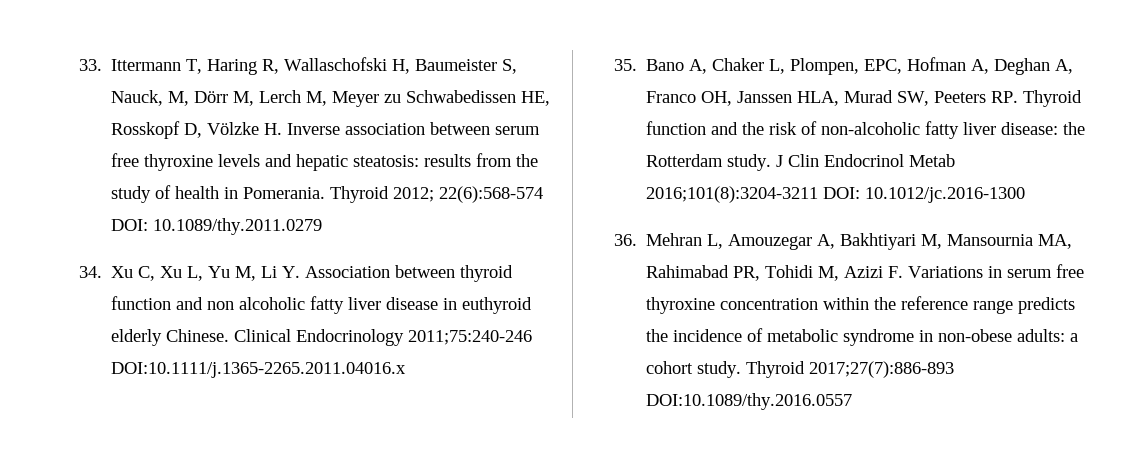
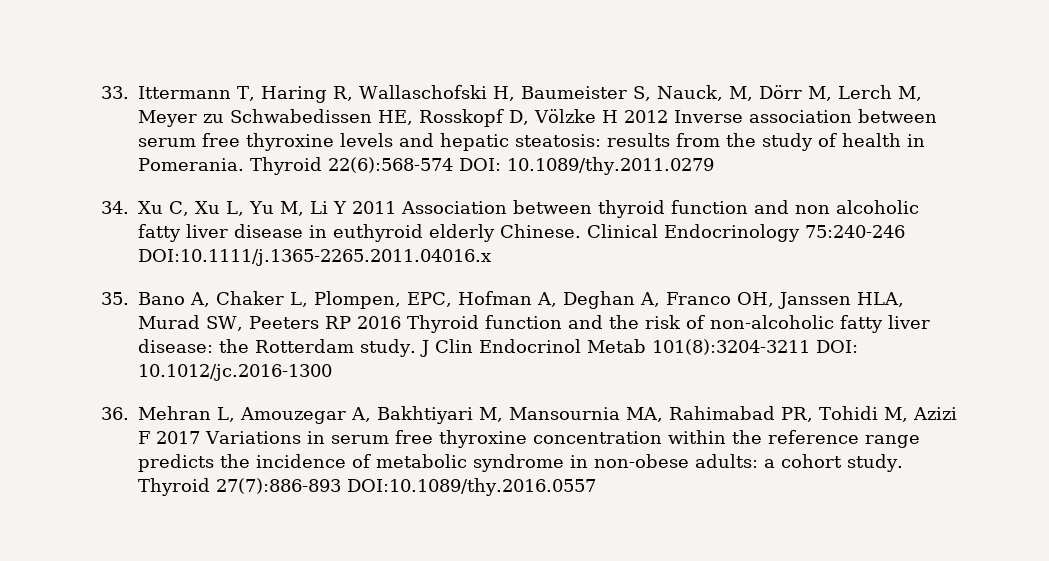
[264,123,283,135] H. -> [601,110,668,123] H 2012
[393,187,435,202] 2012; -> (322, 166) none
[282,266,301,278] Y. -> [332,201,396,214] Y 2011
[408,330,533,345] 2011;75:240-246 -> [804,225,905,238] 75:240-246
[991,91,1019,103] RP. -> [324,316,401,329] RP 2016
[646,186,819,203] 2016;101(8):3204-3211 -> [651,339,810,355] 101(8):3204-3211
[888,266,904,278] F. -> [137,431,200,444] F 2017
[809,361,955,378] 2017;27(7):886-893 -> [215,478,341,494] 27(7):886-893

